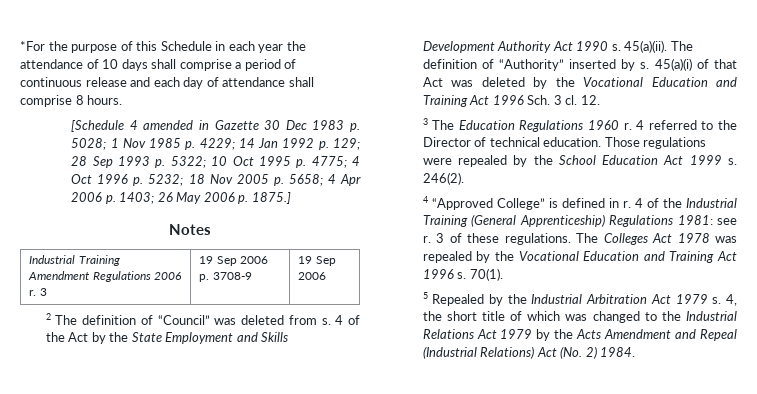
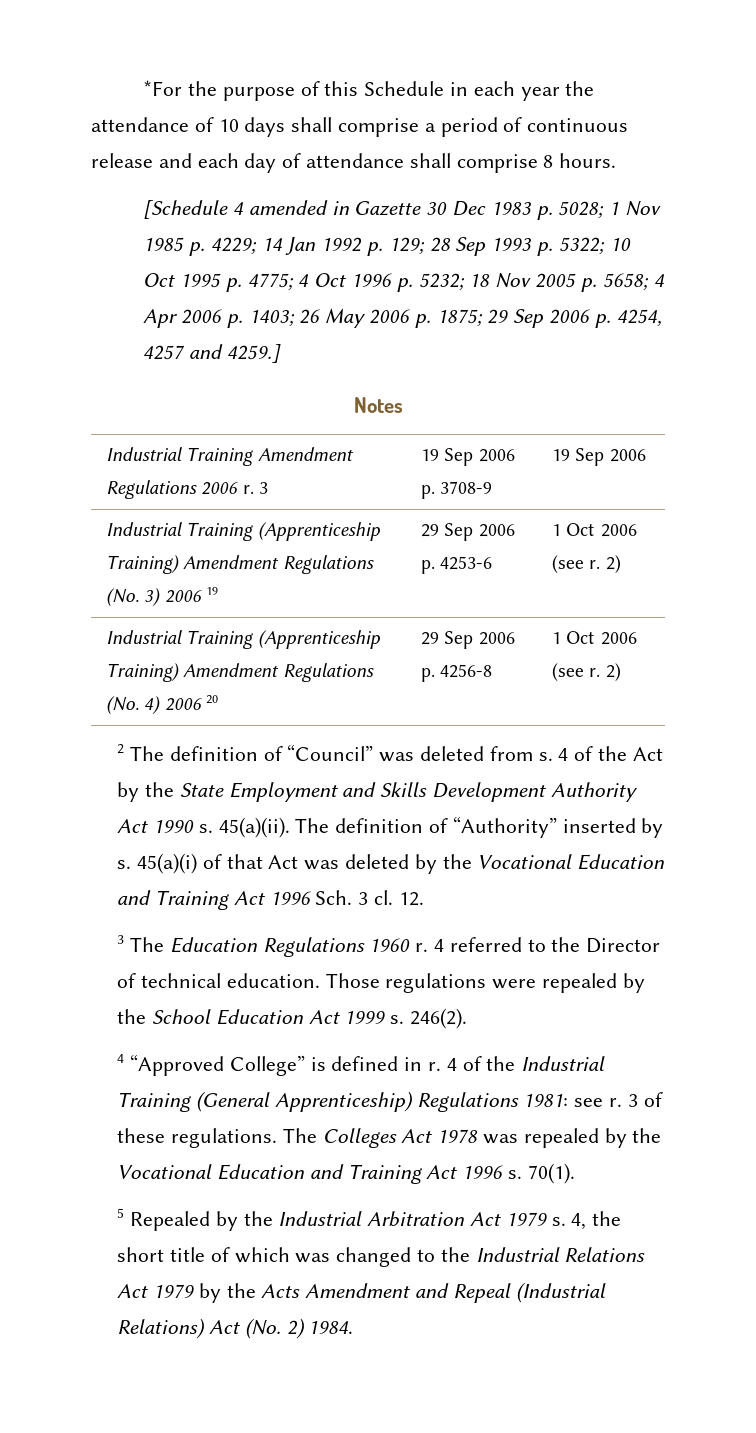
[251,192,291,204] 1875.] -> [436,309,662,328] [143,344,281,363] 1875; 29 Sep 2006 p. 4254, 4257 and 4259.]
(327, 276) none -> [106,522,380,541] [106,555,374,574] [106,587,218,606] [421,523,515,541] [421,556,493,574] [552,523,637,537] [552,555,621,573] [106,630,380,649] [106,663,374,682] [106,695,218,714] [421,631,515,649] [421,664,493,682] [552,631,637,645] [552,663,621,681] // Industrial Training (Apprenticeship Training) Amendment Regulations (No. 3) 2006 19 | 29 Sep 2006 p. 4253-6 | 1 Oct 2006 (see r. 2) // Industrial Training (Apprenticeship Training) Amendment Regulations (No. 4) 2006 20 | 29 Sep 2006 p. 4256-8 | 1 Oct 2006 (see r. 2)

